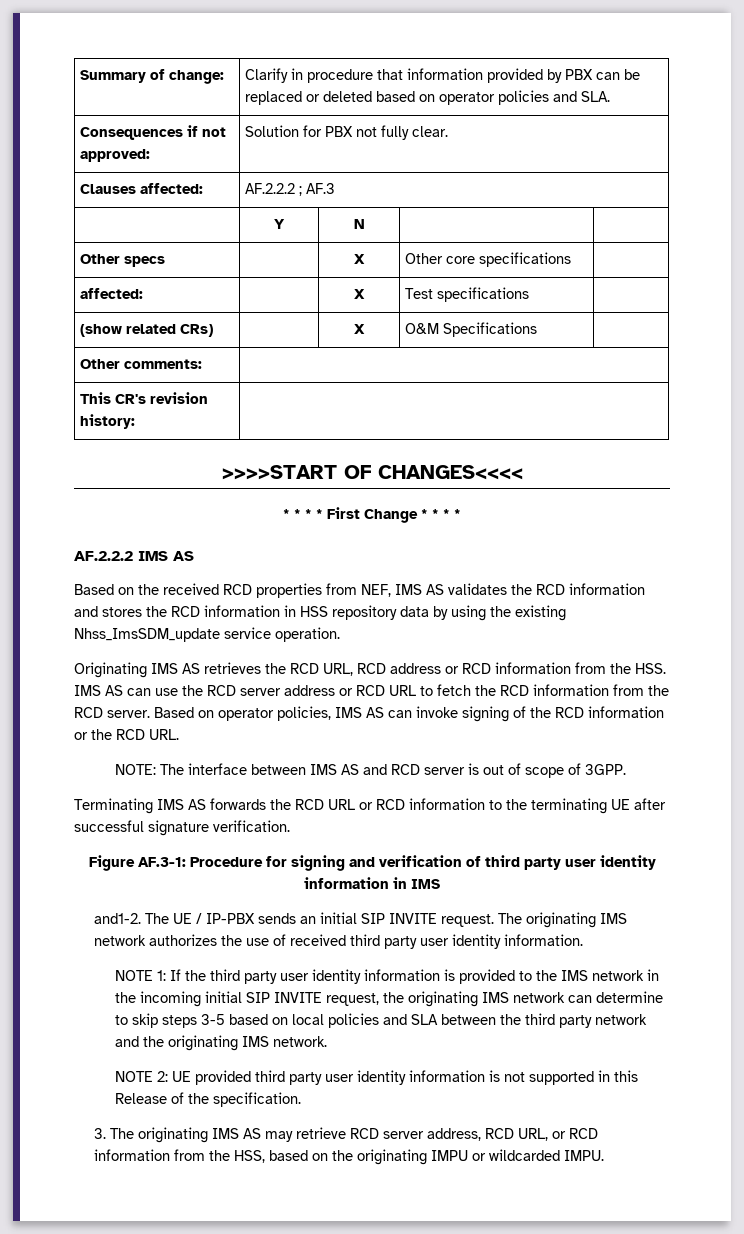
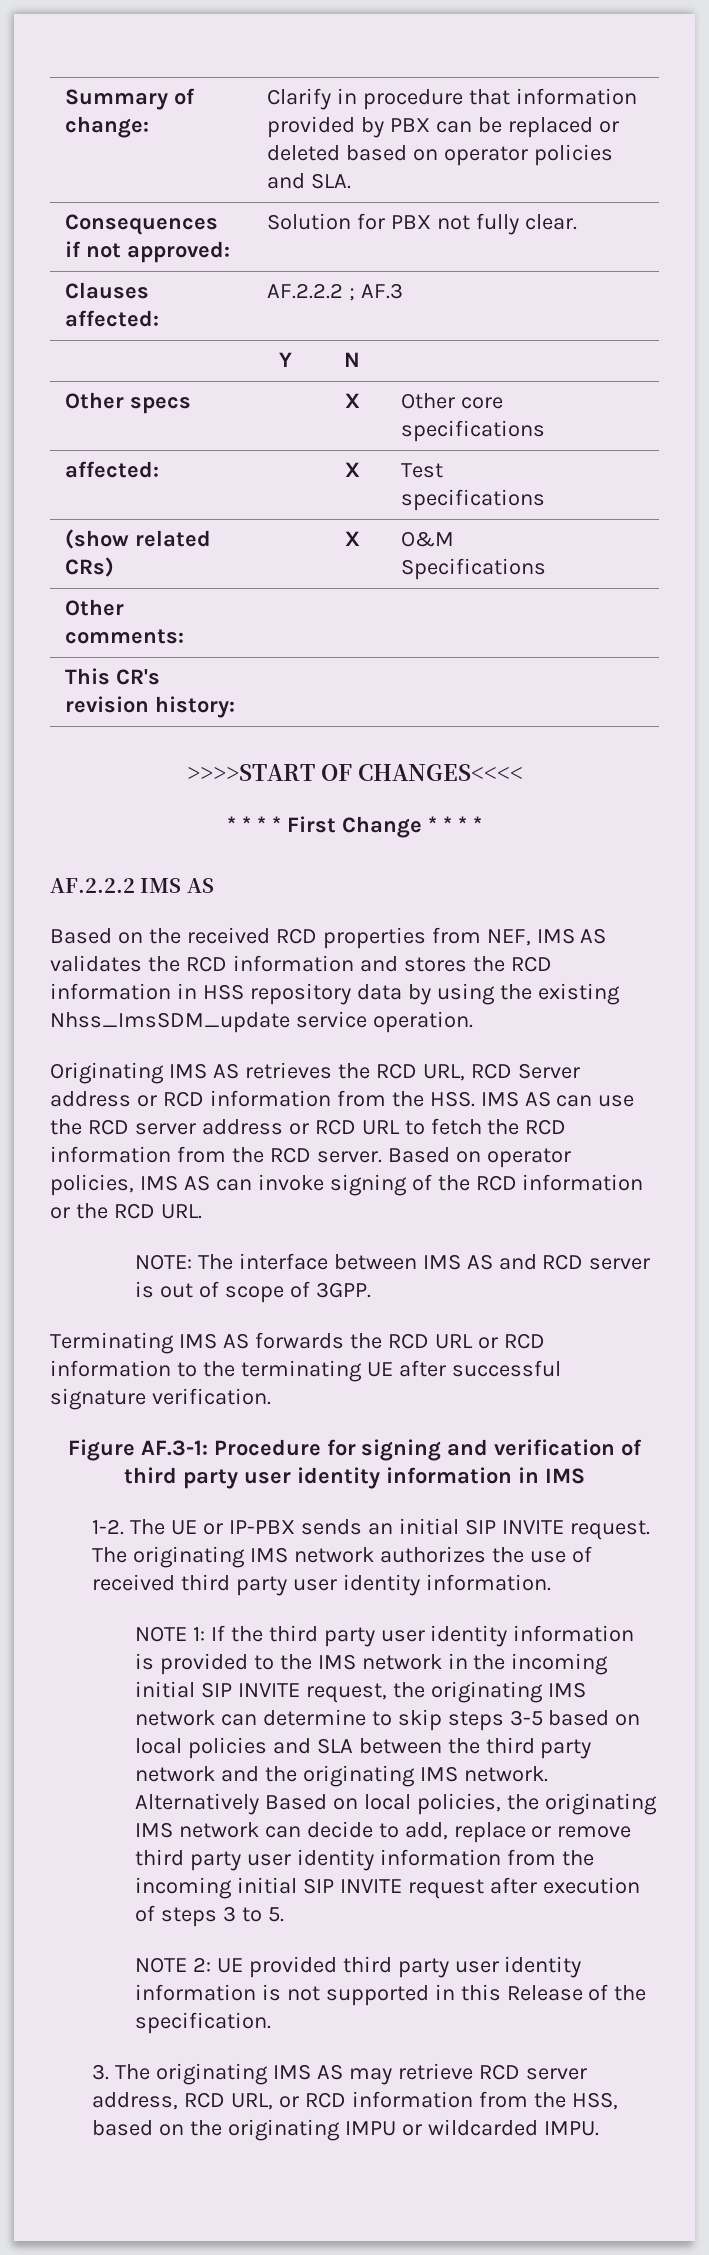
(386, 668) none -> [517,1063,580,1079] Server
[94,913,142,924] and1-2. -> [92,1519,125,1535] 1-2.
[196,913,203,924] / -> [203,1523,224,1535] or
(327, 1041) none -> [134,1793,657,1815] [134,1821,632,1843] [134,1849,594,1871] [134,1877,640,1899] [134,1905,284,1927] Alternatively Based on local policies, the originating IMS network can decide to add, replace or remove third party user identity information from the incoming initial SIP INVITE request after execution of steps 3 to 5.

